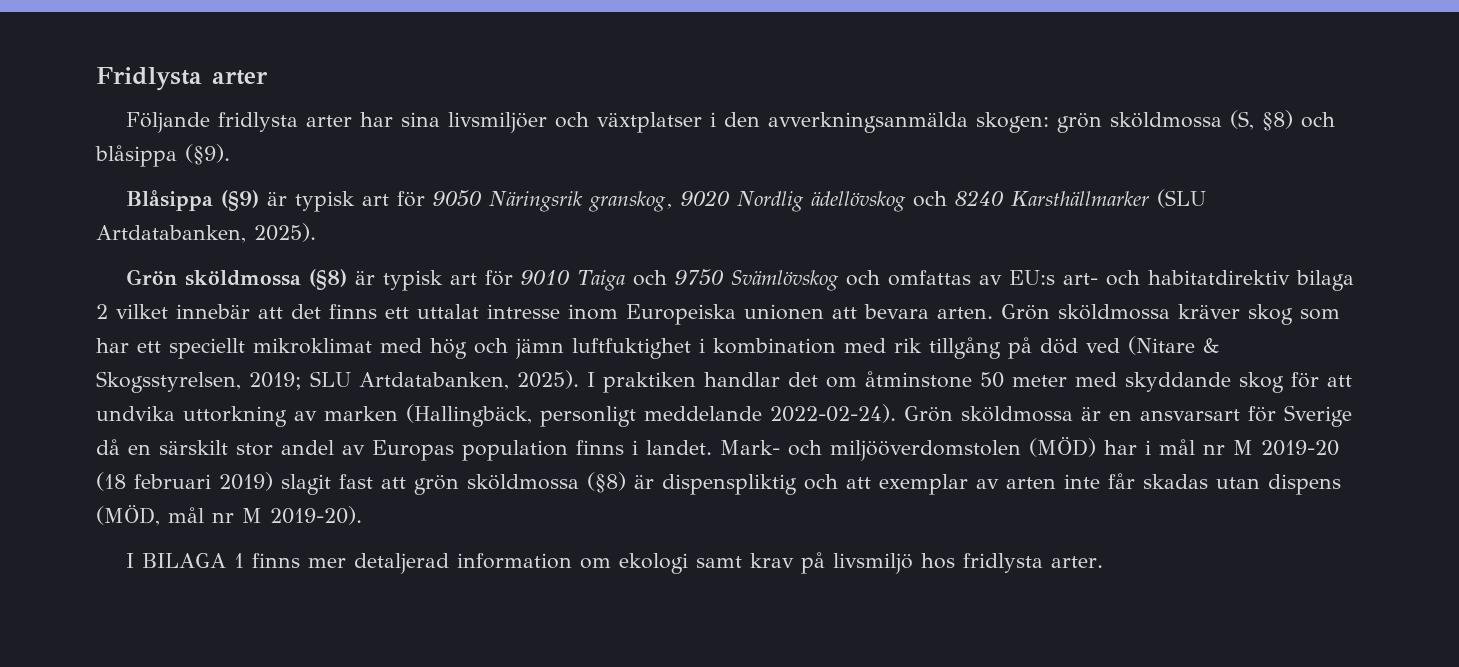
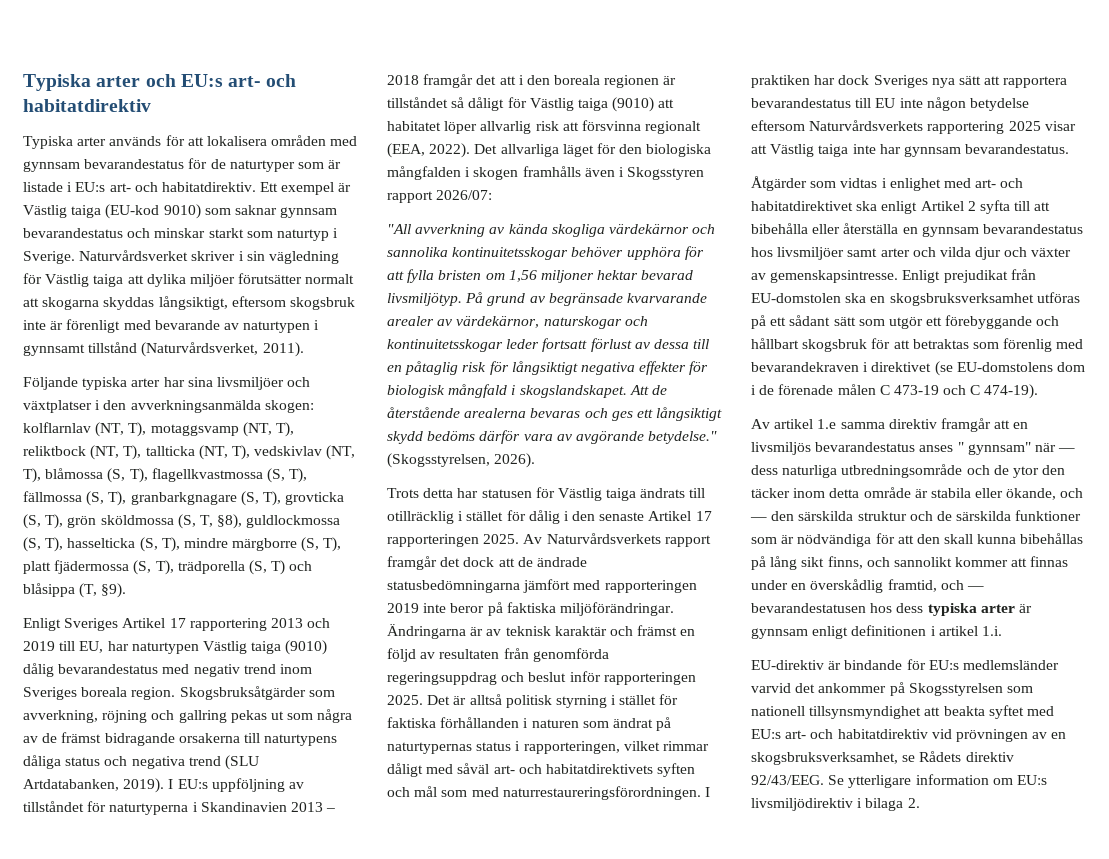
[96,67,268,91] Fridlysta arter -> [23,74,297,91] [23,99,151,112] [23,135,358,149] [23,158,342,172] [23,182,352,195] [23,204,338,219] [23,228,339,241] [23,250,339,264] [23,273,355,287] [23,296,355,310] [23,319,320,333] [23,342,304,357] Typiska arter och EU:s art- och habitatdirektiv // Typiska arter används för att lokalisera områden med gynnsam bevarandestatus för de naturtyper som är listade i EU:s art- och habitatdirektiv. Ett exempel är Västlig taiga (EU-kod 9010) som saknar gynnsam bevarandestatus och minskar starkt som naturtyp i Sverige. Naturvårdsverket skriver i sin vägledning för Västlig taiga att dylika miljöer förutsätter normalt att skogarna skyddas långsiktigt, eftersom skogsbruk inte är förenligt med bevarande av naturtypen i gynnsamt tillstånd (Naturvårdsverket, 2011).
[217,112,298,132] fridlysta -> [82,377,128,390] typiska
[1056,110,1335,133] [95,144,230,167] [125,189,1206,212] [96,223,316,243] [125,269,1355,291] [96,304,1340,325] [96,336,1219,359] [96,370,1352,393] [96,404,1352,427] [96,437,1339,461] [96,472,1341,495] [96,505,362,526] [125,552,1103,574] grön sköldmossa (S, §8) och blåsippa (§9). // Blåsippa (§9) är typisk art för 9050 Näringsrik granskog, 9020 Nordlig ädellövskog och 8240 Karsthällmarker (SLU Artdatabanken, 2025). // Grön sköldmossa (§8) är typisk art för 9010 Taiga och 9750 Svämlövskog och omfattas av EU:s art- och habitatdirektiv bilaga 2 vilket innebär att det finns ett uttalat intresse inom Europeiska unionen att bevara arten. Grön sköldmossa kräver skog som har ett speciellt mikroklimat med hög och jämn luftfuktighet i kombination med rik tillgång på död ved (Nitare & Skogsstyrelsen, 2019; SLU Artdatabanken, 2025). I praktiken handlar det om åtminstone 50 meter med skyddande skog för att undvika uttorkning av marken (Hallingbäck, personligt meddelande 2022-02-24). Grön sköldmossa är en ansvarsart för Sverige då en särskilt stor andel av Europas population finns i landet. Mark- och miljööverdomstolen (MÖD) har i mål nr M 2019-20 (18 februari 2019) slagit fast att grön sköldmossa (§8) är dispenspliktig och att exemplar av arten inte får skadas utan dispens (MÖD, mål nr M 2019-20). // I BILAGA 1 finns mer detaljerad information om ekologi samt krav på livsmiljö hos fridlysta arter. -> [23,422,294,437] [23,445,356,460] [23,468,308,483] [23,491,345,506] [23,514,341,529] [23,537,342,552] [23,560,313,575] [23,583,127,598] [23,618,331,631] [23,640,328,655] [23,663,312,677] [23,686,335,700] [23,709,353,723] [23,732,338,746] [23,755,259,770] [23,778,304,793] [23,801,336,815] [387,74,677,88] [387,97,675,112] [387,120,702,134] [387,143,712,158] [387,166,705,180] [387,190,493,203] [387,224,716,237] [387,246,704,260] [387,269,694,283] [387,292,707,306] [387,316,648,329] [387,338,710,352] [387,361,709,375] [387,384,667,398] [387,407,723,421] [387,430,718,444] [387,453,536,468] [387,487,706,501] [387,510,712,524] [387,533,711,547] [387,556,587,570] [387,579,697,593] [387,602,674,616] [387,624,696,639] [387,648,609,662] [387,671,696,685] [387,694,679,708] [387,717,672,731] [387,741,709,754] [387,763,696,777] [387,786,710,800] [751,75,1068,88] [751,97,1029,111] [751,120,1076,134] [751,144,1070,157] [751,176,1024,191] [751,200,1051,214] [751,223,1083,237] [751,247,1072,260] [751,269,1036,283] [751,292,1080,306] [751,315,1060,329] [751,338,1084,352] [751,361,1085,376] [751,384,1039,399] [751,418,1029,432] [751,442,1076,455] [751,464,1066,478] [751,487,1084,500] [750,510,1082,521] [751,533,1084,547] [751,556,1069,570] [751,579,984,593] [751,603,1032,616] [751,625,1002,639] [751,659,1059,670] [751,682,1033,696] [751,705,1054,719] [751,729,1067,742] [751,751,1014,765] [751,774,1047,788] [751,798,920,811] kolflarnlav (NT, T), motaggsvamp (NT, T), reliktbock (NT, T), tallticka (NT, T), vedskivlav (NT, T), blåmossa (S, T), flagellkvastmossa (S, T), fällmossa (S, T), granbarkgnagare (S, T), grovticka (S, T), grön sköldmossa (S, T, §8), guldlockmossa (S, T), hasselticka (S, T), mindre märgborre (S, T), platt fjädermossa (S, T), trädporella (S, T) och blåsippa (T, §9). // Enligt Sveriges Artikel 17 rapportering 2013 och 2019 till EU, har naturtypen Västlig taiga (9010) dålig bevarandestatus med negativ trend inom Sveriges boreala region. Skogsbruksåtgärder som avverkning, röjning och gallring pekas ut som några av de främst bidragande orsakerna till naturtypens dåliga status och negativa trend (SLU Artdatabanken, 2019). I EU:s uppföljning av tillståndet för naturtyperna i Skandinavien 2013 – 2018 framgår det att i den boreala regionen är tillståndet så dåligt för Västlig taiga (9010) att habitatet löper allvarlig risk att försvinna regionalt (EEA, 2022). Det allvarliga läget för den biologiska mångfalden i skogen framhålls även i Skogsstyren rapport 2026/07: // "All avverkning av kända skogliga värdekärnor och sannolika kontinuitetsskogar behöver upphöra för att fylla bristen om 1,56 miljoner hektar bevarad livsmiljötyp. På grund av begränsade kvarvarande arealer av värdekärnor, naturskogar och kontinuitetsskogar leder fortsatt förlust av dessa till en påtaglig risk för långsiktigt negativa effekter för biologisk mångfald i skogslandskapet. Att de återstående arealerna bevaras och ges ett långsiktigt skydd bedöms därför vara av avgörande betydelse." (Skogsstyrelsen, 2026). // Trots detta har statusen för Västlig taiga ändrats till otillräcklig i stället för dålig i den senaste Artikel 17 rapporteringen 2025. Av Naturvårdsverkets rapport framgår det dock att de ändrade statusbedömningarna jämfört med rapporteringen 2019 inte beror på faktiska miljöförändringar. Ändringarna är av teknisk karaktär och främst en följd av resultaten från genomförda regeringsuppdrag och beslut inför rapporteringen 2025. Det är alltså politisk styrning i stället för faktiska förhållanden i naturen som ändrat på naturtypernas status i rapporteringen, vilket rimmar dåligt med såväl art- och habitatdirektivets syften och mål som med naturrestaureringsförordningen. I praktiken har dock Sveriges nya sätt att rapportera bevarandestatus till EU inte någon betydelse eftersom Naturvårdsverkets rapportering 2025 visar att Västlig taiga inte har gynnsam bevarandestatus. // Åtgärder som vidtas i enlighet med art- och habitatdirektivet ska enligt Artikel 2 syfta till att bibehålla eller återställa en gynnsam bevarandestatus hos livsmiljöer samt arter och vilda djur och växter av gemenskapsintresse. Enligt prejudikat från EU-domstolen ska en skogsbruksverksamhet utföras på ett sådant sätt som utgör ett förebyggande och hållbart skogsbruk för att betraktas som förenlig med bevarandekraven i direktivet (se EU-domstolens dom i de förenade målen C 473-19 och C 474-19). // Av artikel 1.e samma direktiv framgår att en livsmiljös bevarandestatus anses " gynnsam" när — dess naturliga utbredningsområde och de ytor den täcker inom detta område är stabila eller ökande, och — den särskilda struktur och de särskilda funktioner som är nödvändiga för att den skall kunna bibehållas på lång sikt finns, och sannolikt kommer att finnas under en överskådlig framtid, och — bevarandestatusen hos dess typiska arter är gynnsam enligt definitionen i artikel 1.i. // EU-direktiv är bindande för EU:s medlemsländer varvid det ankommer på Skogsstyrelsen som nationell tillsynsmyndighet att beakta syftet med EU:s art- och habitatdirektiv vid prövningen av en skogsbruksverksamhet, se Rådets direktiv 92/43/EEG. Se ytterligare information om EU:s livsmiljödirektiv i bilaga 2.

